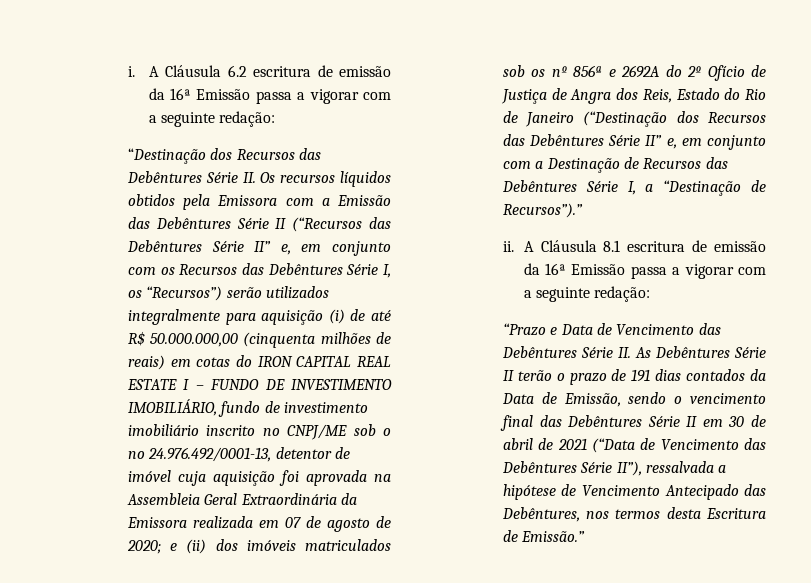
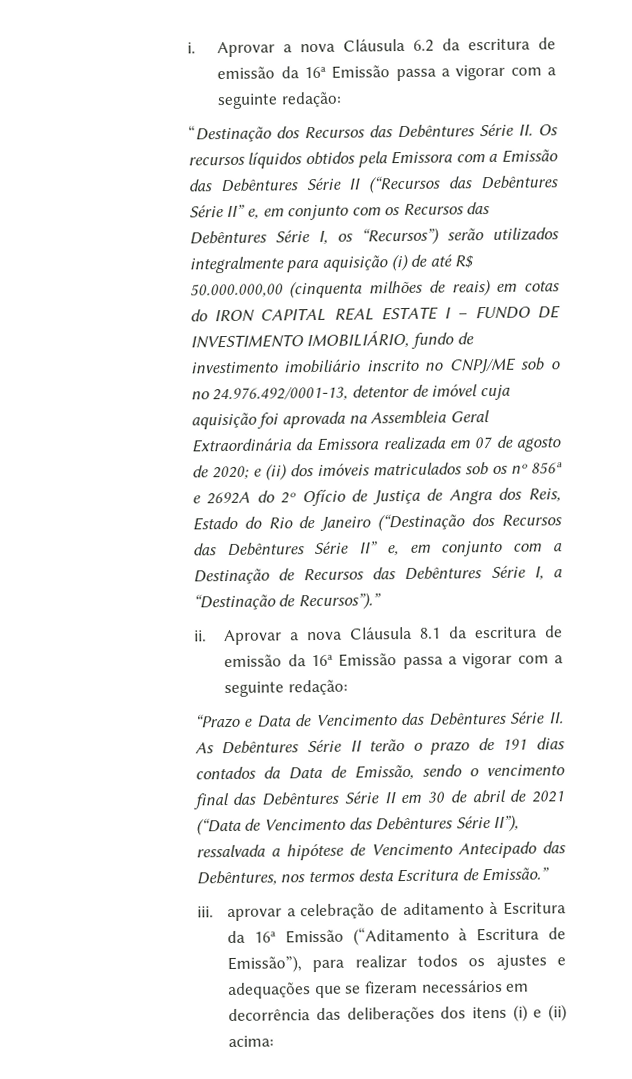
[148,66,159,77] A -> [217,41,336,58] Aprovar a nova
(247, 71) none -> [442,38,461,51] da
[523,241,534,252] A -> [224,629,343,646] Aprovar a nova
(621, 246) none -> [448,626,468,639] da
(586, 536) none -> [196,901,566,922] [227,926,566,946] [227,954,566,974] [228,979,530,1000] [228,1004,567,1023] [228,1035,275,1048] // iii. aprovar a celebração de aditamento à Escritura da 16ª Emissão (“Aditamento à Escritura de Emissão”), para realizar todos os ajustes e adequações que se fizeram necessários em decorrência das deliberações dos itens (i) e (ii) acima:

